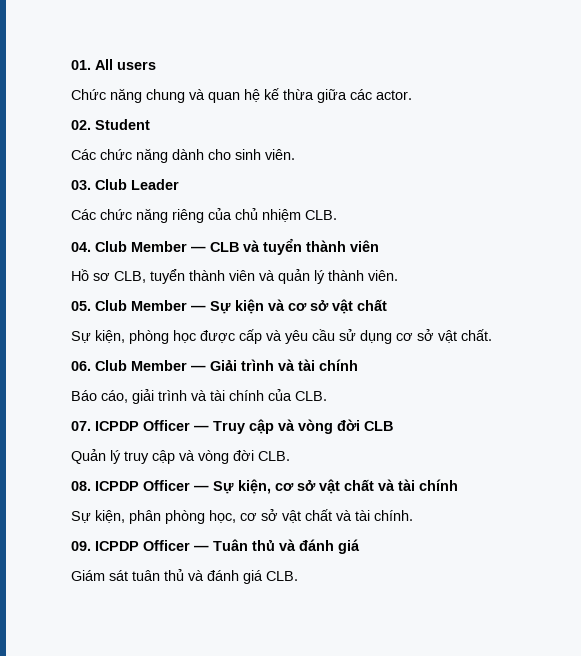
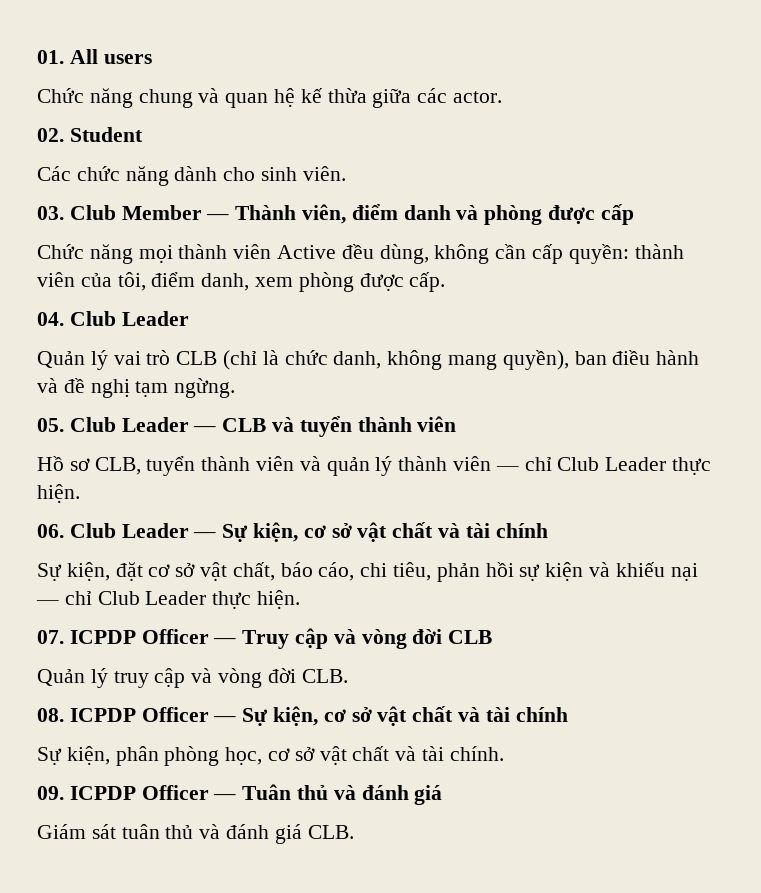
[131,179,179,190] [71,208,337,223] [71,241,187,252] Leader // Các chức năng riêng của chủ nhiệm CLB. // 04. Club Member -> [121,204,634,225] [37,244,684,264] [37,272,446,292] [37,311,189,326] [37,350,700,370] [37,378,236,398] [37,417,189,432] Member — Thành viên, điểm danh và phòng được cấp // Chức năng mọi thành viên Active đều dùng, không cần cấp quyền: thành viên của tôi, điểm danh, xem phòng được cấp. // 04. Club Leader // Quản lý vai trò CLB (chỉ là chức danh, không mang quyền), ban điều hành và đề nghị tạm ngừng. // 05. Club Leader
[368,270,398,281] [71,299,387,314] [71,329,492,344] [71,359,358,371] [71,389,327,404] viên. // 05. Club Member — Sự kiện và cơ sở vật chất // Sự kiện, phòng học được cấp và yêu cầu sử dụng cơ sở vật chất. // 06. Club Member — Giải trình và tài chính // Báo cáo, giải trình và tài chính của CLB. -> [453,456,712,475] [37,484,80,503] [37,522,548,542] [37,562,698,582] [36,590,301,609] viên — chỉ Club Leader thực hiện. // 06. Club Leader — Sự kiện, cơ sở vật chất và tài chính // Sự kiện, đặt cơ sở vật chất, báo cáo, chi tiêu, phản hồi sự kiện và khiếu nại — chỉ Club Leader thực hiện.

